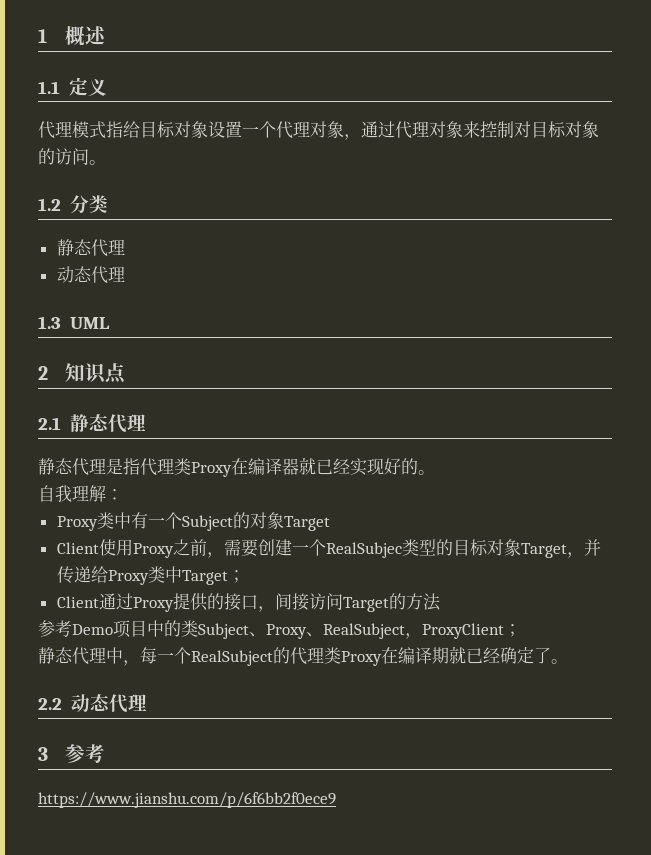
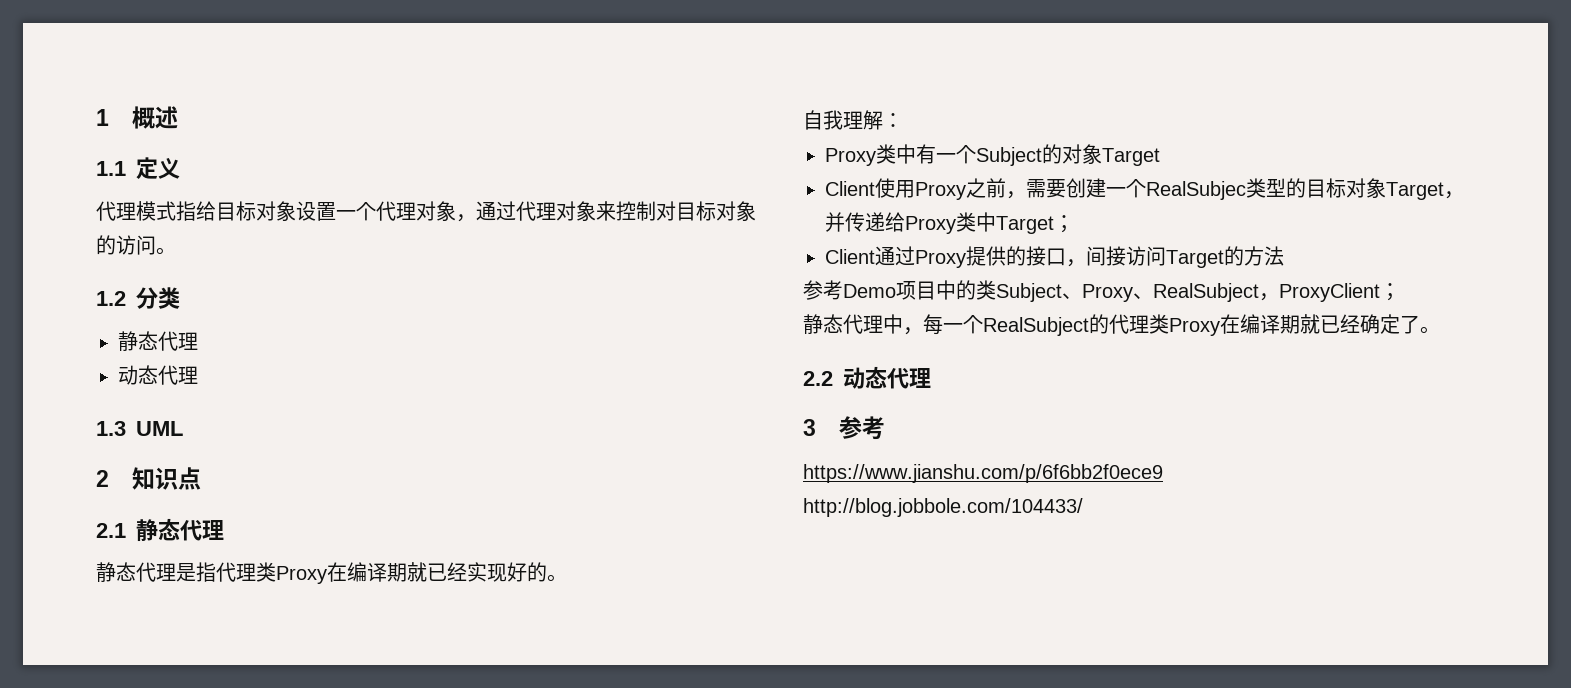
[282,458,299,475] 器 -> [387,563,407,582] 期
(336, 800) none -> [803,498,1083,517] // http://blog.jobbole.com/104433/

